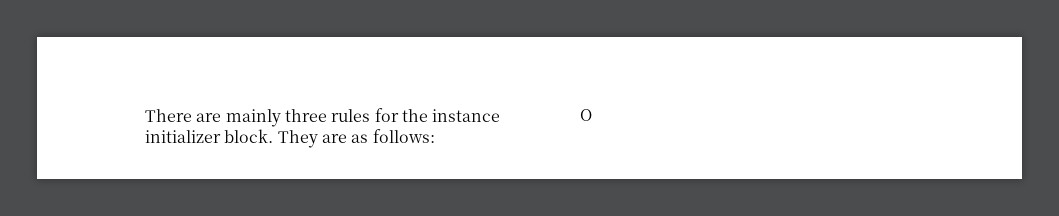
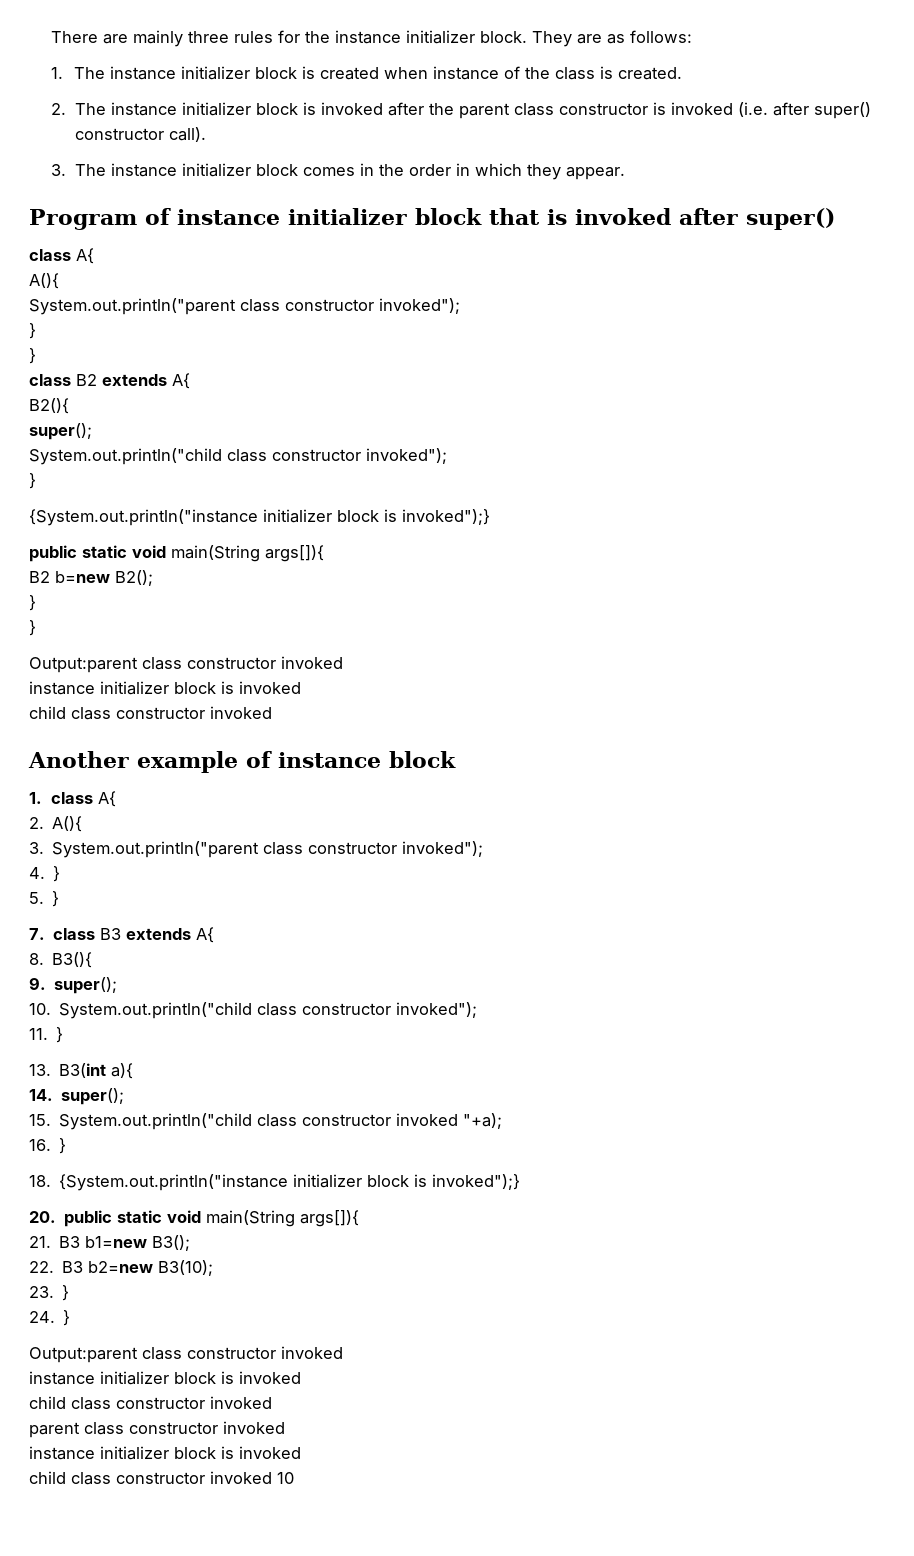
[580,109,593,121] O -> [51,66,682,80] [51,102,871,119] [74,127,206,142] [51,163,625,180] [29,208,835,230] [29,248,94,264] [29,273,59,289] [29,298,460,315] [29,323,36,339] [29,348,36,364] [29,373,190,389] [29,398,69,414] [29,423,92,440] [29,448,447,465] [29,473,36,489] [29,509,490,526] [29,545,324,562] [29,570,153,586] [29,595,36,611] [29,620,36,636] [29,656,343,673] [29,681,301,695] [29,706,272,720] [28,751,456,773] [29,791,117,807] [29,816,83,832] [29,841,484,858] [29,866,61,882] [29,891,60,907] [29,927,215,943] [29,952,93,968] [29,977,118,994] [29,1002,478,1019] [29,1027,64,1043] [29,1063,134,1079] [29,1088,125,1105] [29,1113,503,1130] [29,1138,67,1154] [29,1174,521,1191] [29,1210,360,1227] [29,1235,191,1251] [29,1260,214,1276] [29,1285,70,1301] [29,1310,71,1326] [29,1346,343,1363] [29,1371,301,1385] [29,1396,272,1410] [29,1421,285,1438] [29,1446,301,1460] [29,1471,294,1485] 1. The instance initializer block is created when instance of the class is created. // 2. The instance initializer block is invoked after the parent class constructor is invoked (i.e. after super() constructor call). // 3. The instance initializer block comes in the order in which they appear. // Program of instance initializer block that is invoked after super() // class A{ // A(){ // System.out.println("parent class constructor invoked"); // } // } // class B2 extends A{ // B2(){ // super(); // System.out.println("child class constructor invoked"); // } // {System.out.println("instance initializer block is invoked");} // public static void main(String args[]){ // B2 b=new B2(); // } // } // Output:parent class constructor invoked // instance initializer block is invoked // child class constructor invoked // Another example of instance block // 1. class A{ // 2. A(){ // 3. System.out.println("parent class constructor invoked"); // 4. } // 5. } // 7. class B3 extends A{ // 8. B3(){ // 9. super(); // 10. System.out.println("child class constructor invoked"); // 11. } // 13. B3(int a){ // 14. super(); // 15. System.out.println("child class constructor invoked "+a); // 16. } // 18. {System.out.println("instance initializer block is invoked");} // 20. public static void main(String args[]){ // 21. B3 b1=new B3(); // 22. B3 b2=new B3(10); // 23. } // 24. } // Output:parent class constructor invoked // instance initializer block is invoked // child class constructor invoked // parent class constructor invoked // instance initializer block is invoked // child class constructor invoked 10

